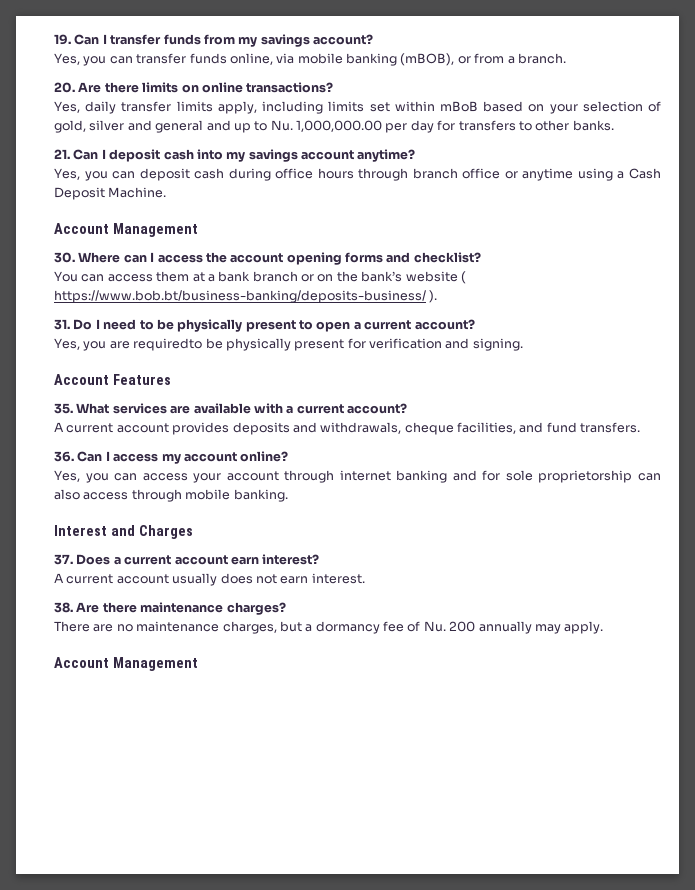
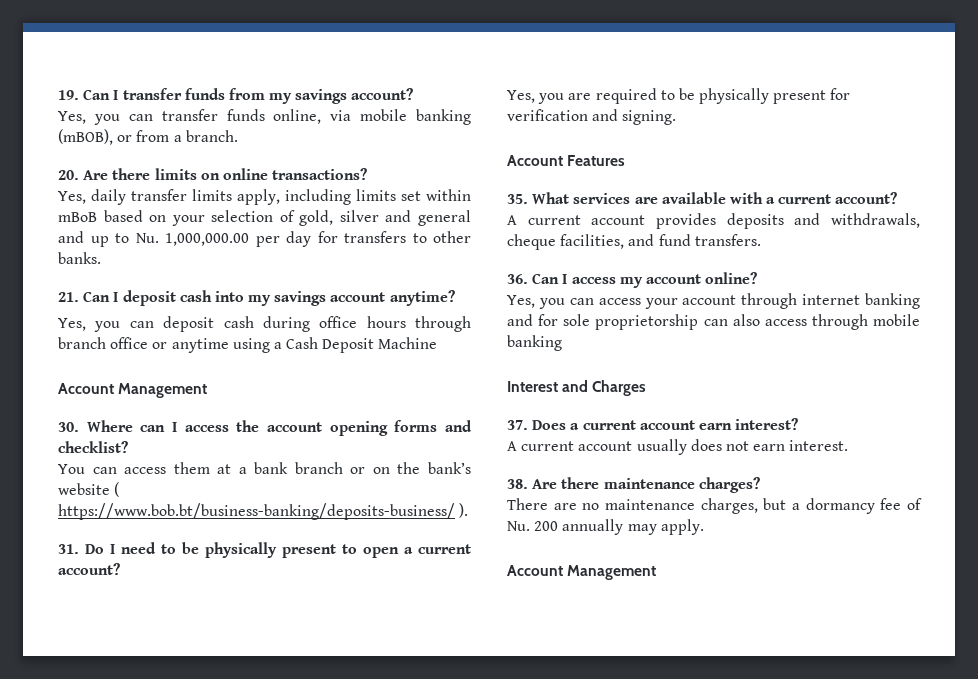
[108,187,167,198] Machine. -> [378,337,438,349] Machine
[133,338,203,351] requiredto -> [595,88,675,104] required to
[233,489,288,502] banking. -> [507,335,562,351] banking

